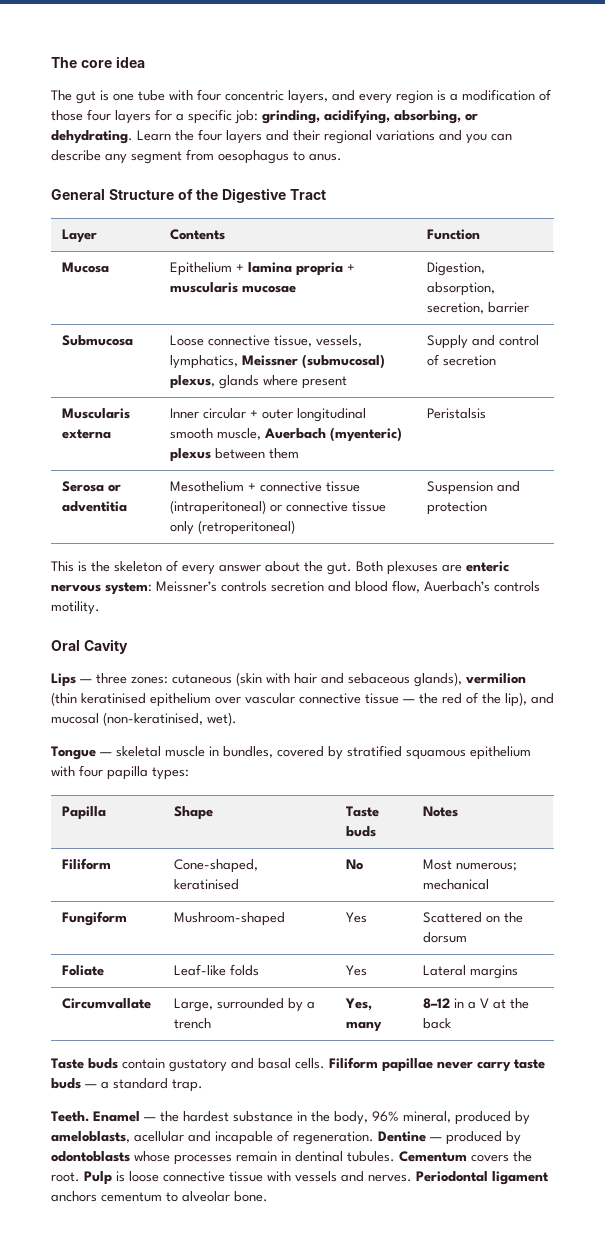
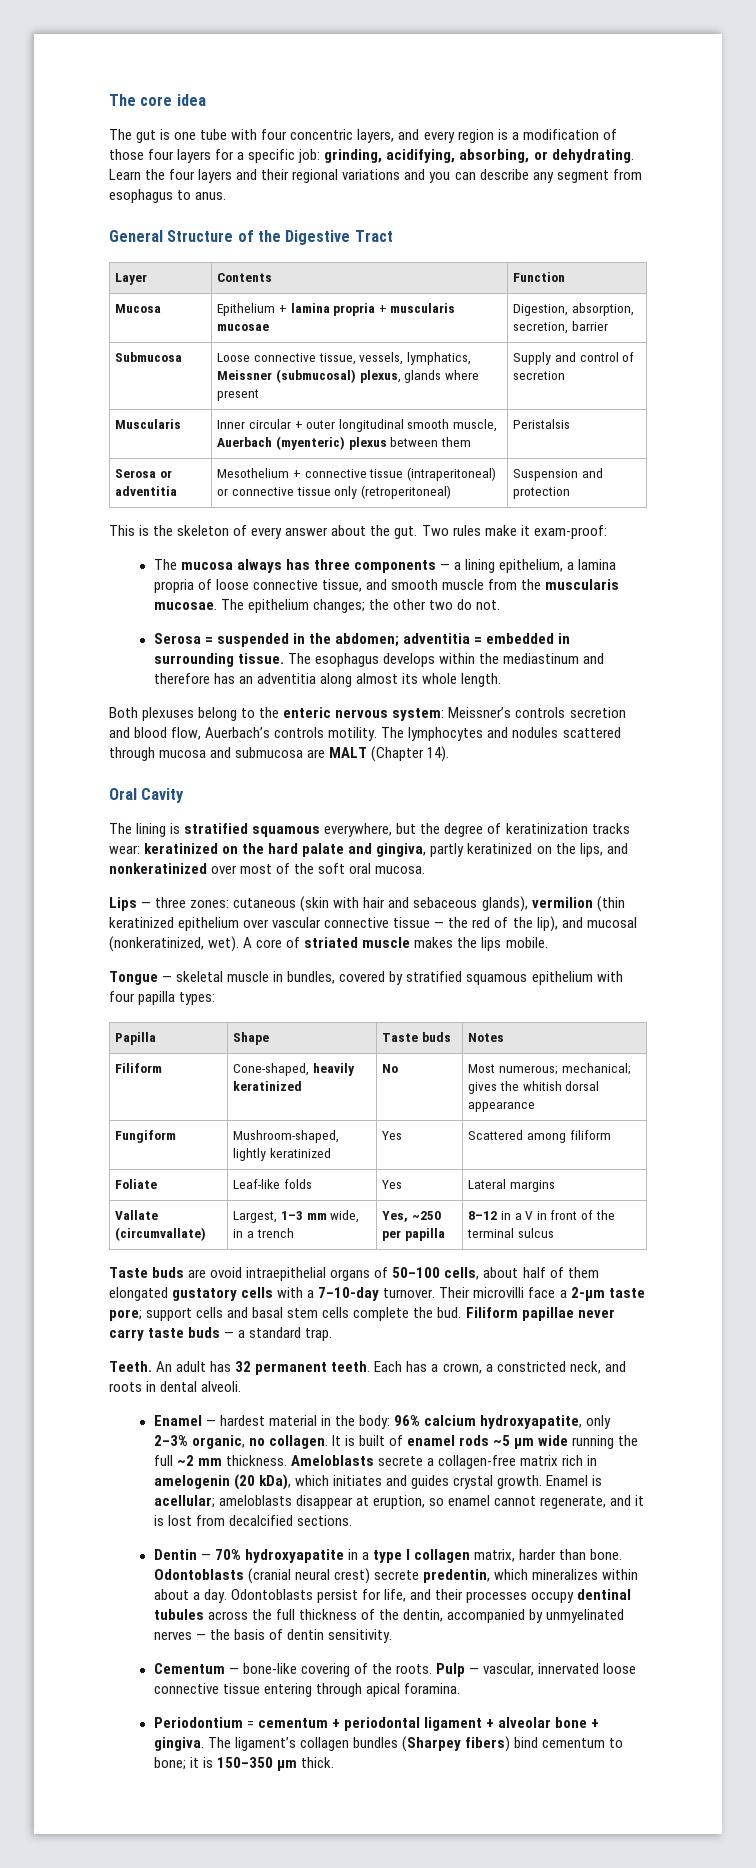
[218,150,289,164] oesophagus -> [109,189,173,203] esophagus
[62,429,112,439] externa -> (182, 424) none
[356,561,462,575] Both plexuses are -> [421,525,607,539] [153,559,617,573] [153,579,620,593] [153,599,501,613] [153,633,571,647] [153,653,605,667] [153,673,502,687] [109,707,280,721] Two rules make it exam-proof: // The mucosa always has three components — a lining epithelium, a lamina propria of loose connective tissue, and smooth muscle from the muscularis mucosae. The epithelium changes; the other two do not. // Serosa = suspended in the abdomen; adventitia = embedded in surrounding tissue. The esophagus develops within the mediastinum and therefore has an adventitia along almost its whole length. // Both plexuses belong to the
[51,639,128,654] // Oral Cavity -> [381,727,621,741] [109,746,450,762] [109,788,185,803] [109,823,630,837] [109,843,628,857] [109,863,426,874] The lymphocytes and nodules scattered through mucosa and submucosa are MALT (Chapter 14). // Oral Cavity // The lining is stratified squamous everywhere, but the degree of keratinization tracks wear: keratinized on the hard palate and gingiva, partly keratinized on the lips, and nonkeratinized over most of the soft oral mucosa.
[81,693,146,704] keratinised -> [109,917,174,928] keratinized
[103,712,203,726] (non-keratinised, -> [109,936,204,952] (nonkeratinized,
(237, 719) none -> [243,937,548,951] A core of striated muscle makes the lips mobile.
[174,879,240,890] keratinised -> [312,1063,355,1076] [233,1081,303,1091] heavily keratinized
[423,879,490,890] [62,911,128,926] [174,912,286,926] mechanical // Fungiform | Mushroom-shaped -> [561,1063,631,1075] [468,1081,600,1094] [468,1101,536,1112] [115,1130,177,1143] [233,1130,340,1143] [233,1148,331,1161] mechanical; gives the whitish dorsal appearance // Fungiform | Mushroom-shaped, lightly keratinized
[486,912,524,923] [423,932,468,943] on the dorsum -> [526,1130,611,1143] among filiform
[62,998,152,1009] [174,998,304,1012] Circumvallate | Large, surrounded by -> [115,1210,159,1220] [115,1227,207,1241] [233,1210,360,1223] [233,1229,244,1238] Vallate (circumvallate) | Largest, 1–3 mm wide, in
[346,1021,383,1032] many -> [411,1211,441,1220] [382,1228,445,1241] ~250 per papilla
[493,998,530,1009] [423,1018,452,1029] [51,1058,325,1072] at the back // Taste buds contain gustatory and basal cells. -> [536,1210,615,1220] [467,1228,554,1238] [109,1267,599,1281] [109,1287,645,1301] [109,1307,462,1321] in front of the terminal sulcus // Taste buds are ovoid intraepithelial organs of 50–100 cells, about half of them elongated gustatory cells with a 7–10-day turnover. Their microvilli face a 2-µm taste pore; support cells and basal stem cells complete the bud.
[93,1111,530,1125] [51,1130,521,1145] [51,1151,532,1165] [51,1171,549,1185] [51,1191,268,1202] Enamel — the hardest substance in the body, 96% mineral, produced by ameloblasts, acellular and incapable of regeneration. Dentine — produced by odontoblasts whose processes remain in dentinal tubules. Cementum covers the root. Pulp is loose connective tissue with vessels and nerves. Periodontal ligament anchors cementum to alveolar bone. -> [156,1361,626,1375] [109,1381,242,1392] [153,1415,612,1429] [153,1435,639,1449] [153,1455,598,1469] [153,1474,603,1490] [153,1495,645,1509] [153,1515,352,1526] [153,1549,623,1563] [153,1568,639,1584] [153,1589,632,1603] [153,1609,625,1623] [153,1629,392,1643] [153,1663,637,1677] [153,1683,460,1697] [153,1717,600,1731] [153,1736,624,1752] [153,1757,334,1771] An adult has 32 permanent teeth. Each has a crown, a constricted neck, and roots in dental alveoli. // Enamel — hardest material in the body: 96% calcium hydroxyapatite, only 2–3% organic, no collagen. It is built of enamel rods ~5 µm wide running the full ~2 mm thickness. Ameloblasts secrete a collagen-free matrix rich in amelogenin (20 kDa), which initiates and guides crystal growth. Enamel is acellular; ameloblasts disappear at eruption, so enamel cannot regenerate, and it is lost from decalcified sections. // Dentin — 70% hydroxyapatite in a type I collagen matrix, harder than bone. Odontoblasts (cranial neural crest) secrete predentin, which mineralizes within about a day. Odontoblasts persist for life, and their processes occupy dentinal tubules across the full thickness of the dentin, accompanied by unmyelinated nerves — the basis of dentin sensitivity. // Cementum — bone-like covering of the roots. Pulp — vascular, innervated loose connective tissue entering through apical foramina. // Periodontium = cementum + periodontal ligament + alveolar bone + gingiva. The ligament’s collagen bundles (Sharpey fibers) bind cementum to bone; it is 150–350 µm thick.

